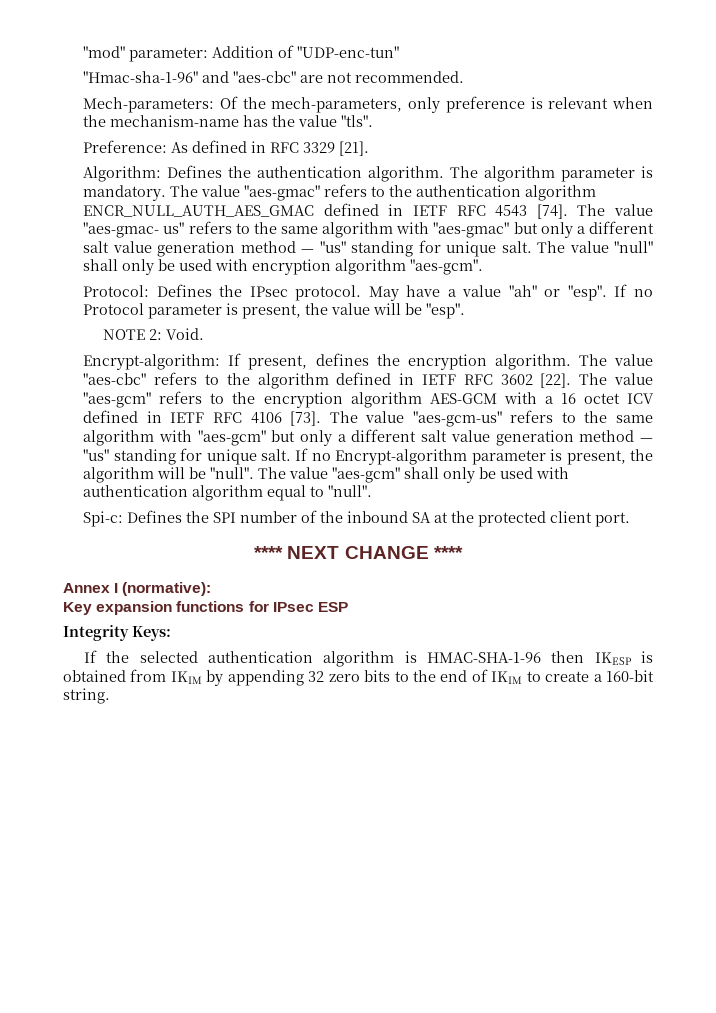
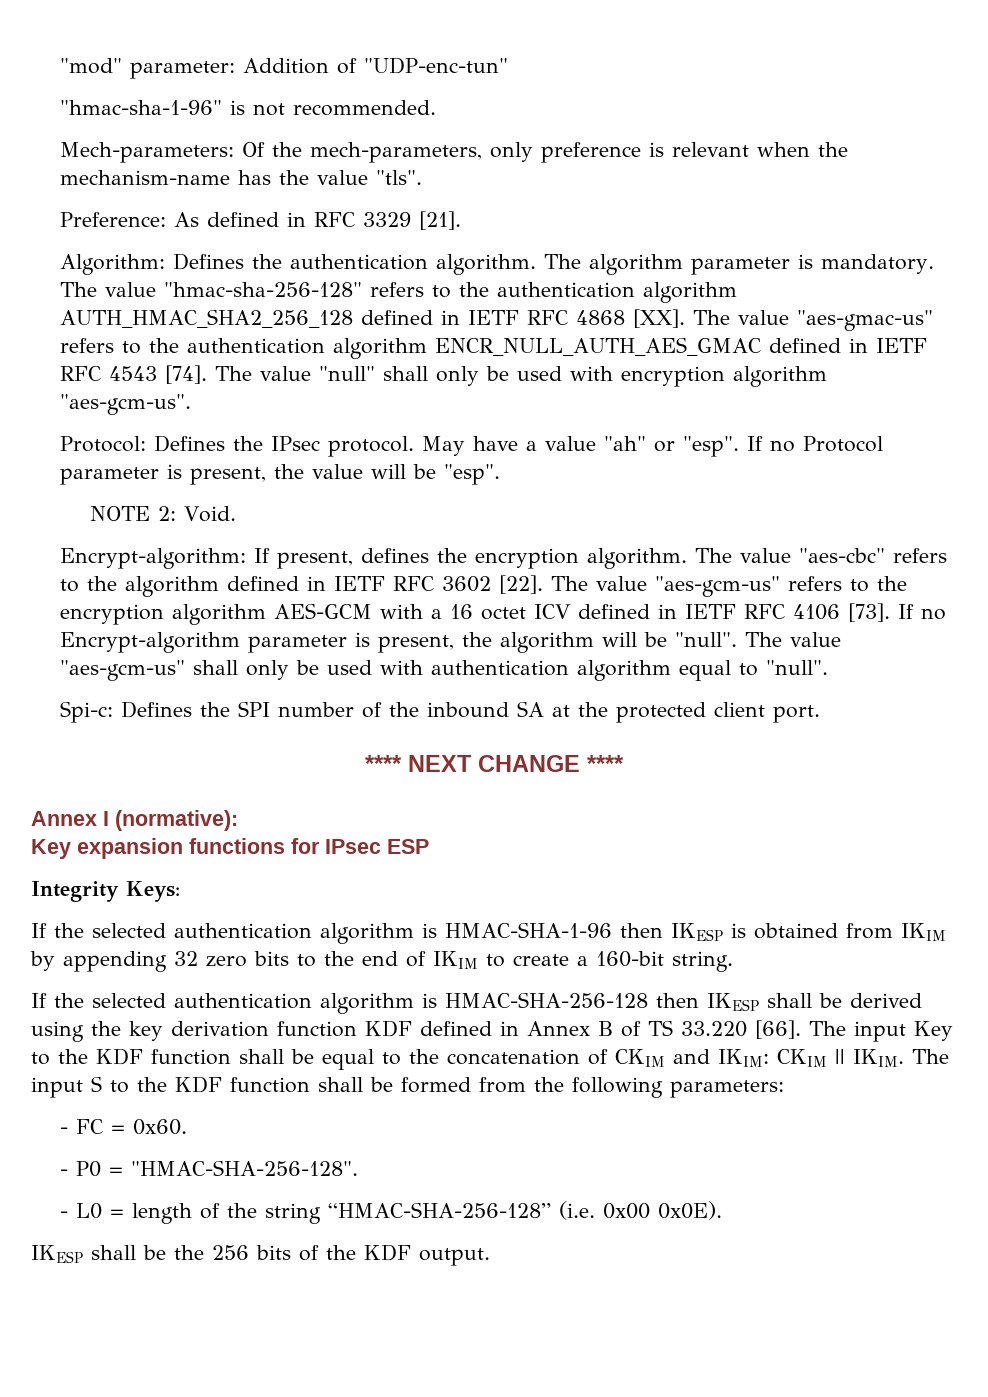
[83,71,324,83] "Hmac-sha-1-96" and "aes-cbc" are -> [60,100,246,115] "hmac-sha-1-96" is
[244,185,321,201] "aes-gmac" -> [164,282,738,303] [60,309,934,331] "hmac-sha-256-128" refers to the authentication algorithm AUTH_HMAC_SHA2_256_128 defined in IETF RFC 4868 [XX]. The value "aes-gmac-us"
[83,221,654,238] [83,240,609,257] "aes-gmac- us" refers to the same algorithm with "aes-gmac" but only a different salt value generation method — "us" standing for unique salt. The value -> (312, 373) none
[410,259,484,275] "aes-gcm". -> [60,394,192,415] "aes-gcm-us".
[83,392,152,408] "aes-gcm" -> [655,576,781,597] "aes-gcm-us"
[329,410,653,427] [83,429,653,446] [83,448,291,465] The value "aes-gcm-us" refers to the same algorithm with "aes-gcm" but only a different salt value generation method — "us" standing for unique salt. -> (891, 612) none
[332,467,401,483] "aes-gcm" -> [60,660,186,681] "aes-gcm-us"
(110, 696) none -> [31,992,922,1014] [31,1020,953,1042] [31,1048,949,1070] [31,1076,784,1098] [60,1119,188,1135] [60,1160,359,1177] [60,1201,723,1224] [31,1244,490,1266] // If the selected authentication algorithm is HMAC-SHA-256-128 then IKESP shall be derived using the key derivation function KDF defined in Annex B of TS 33.220 [66]. The input Key to the KDF function shall be equal to the concatenation of CKIM and IKIM: CKIM || IKIM. The input S to the KDF function shall be formed from the following parameters: // - FC = 0x60. // - P0 = "HMAC-SHA-256-128". // - L0 = length of the string “HMAC-SHA-256-128” (i.e. 0x00 0x0E). // IKESP shall be the 256 bits of the KDF output.

